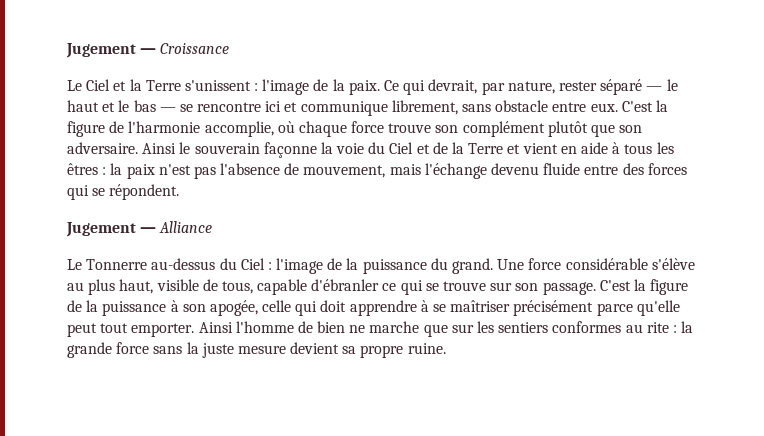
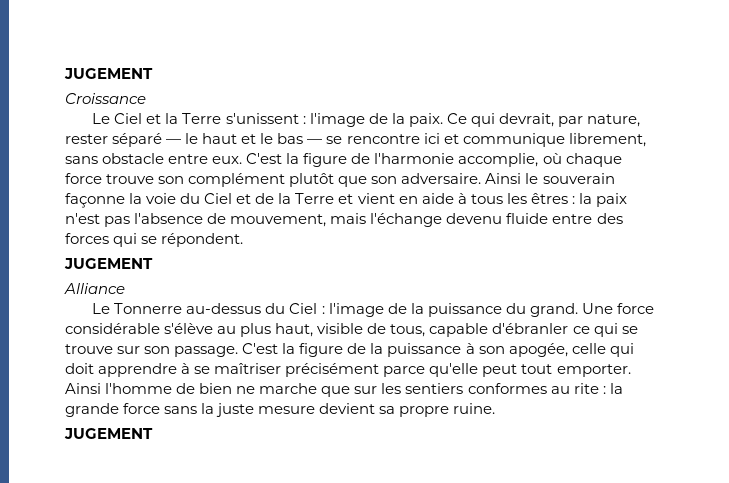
[66,43,157,58] Jugement — -> [64,68,153,79] JUGEMENT //
[66,222,157,237] Jugement — -> [64,258,153,269] JUGEMENT //
(446, 348) none -> [64,428,153,439] // JUGEMENT

